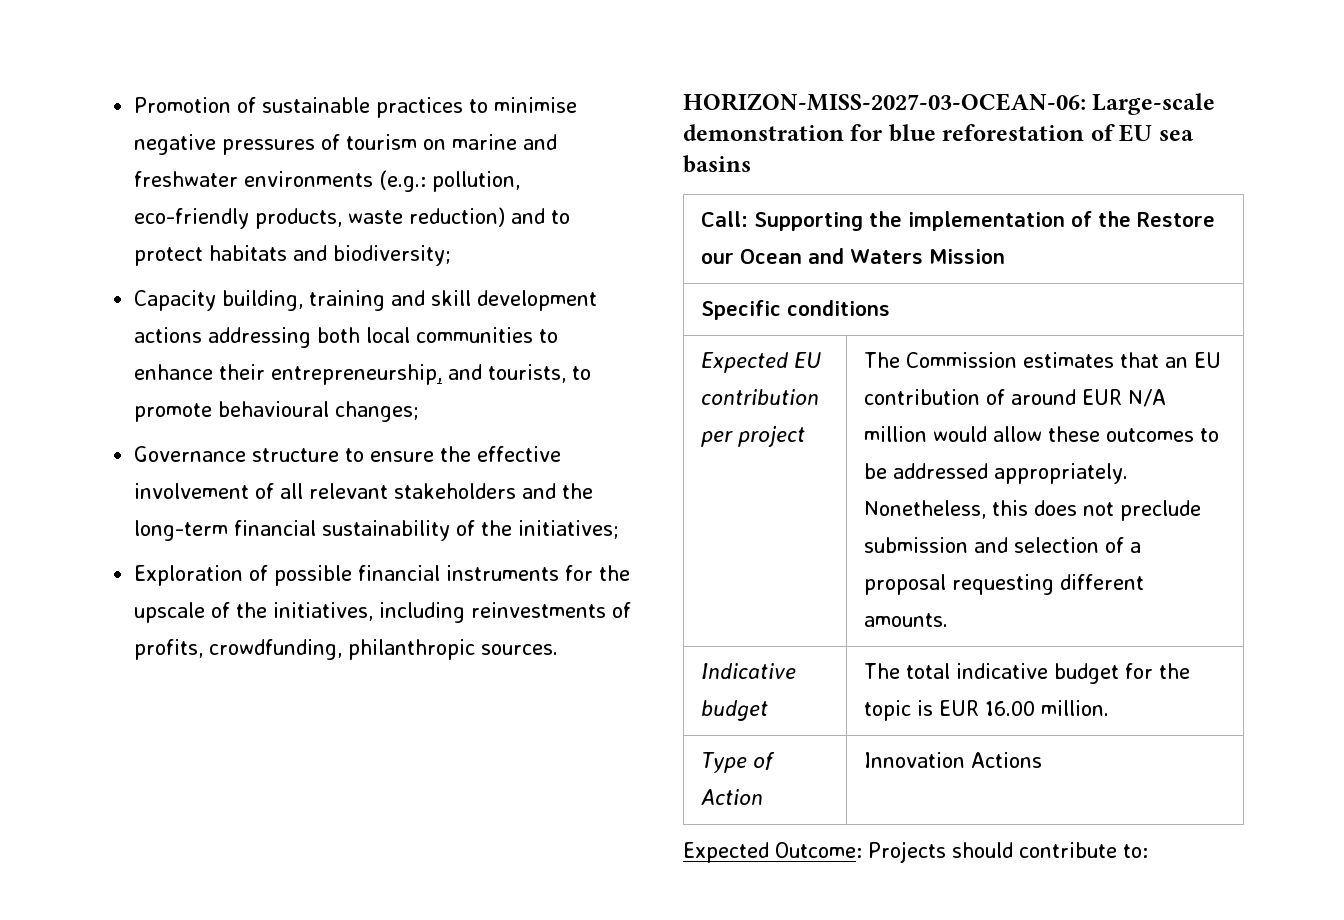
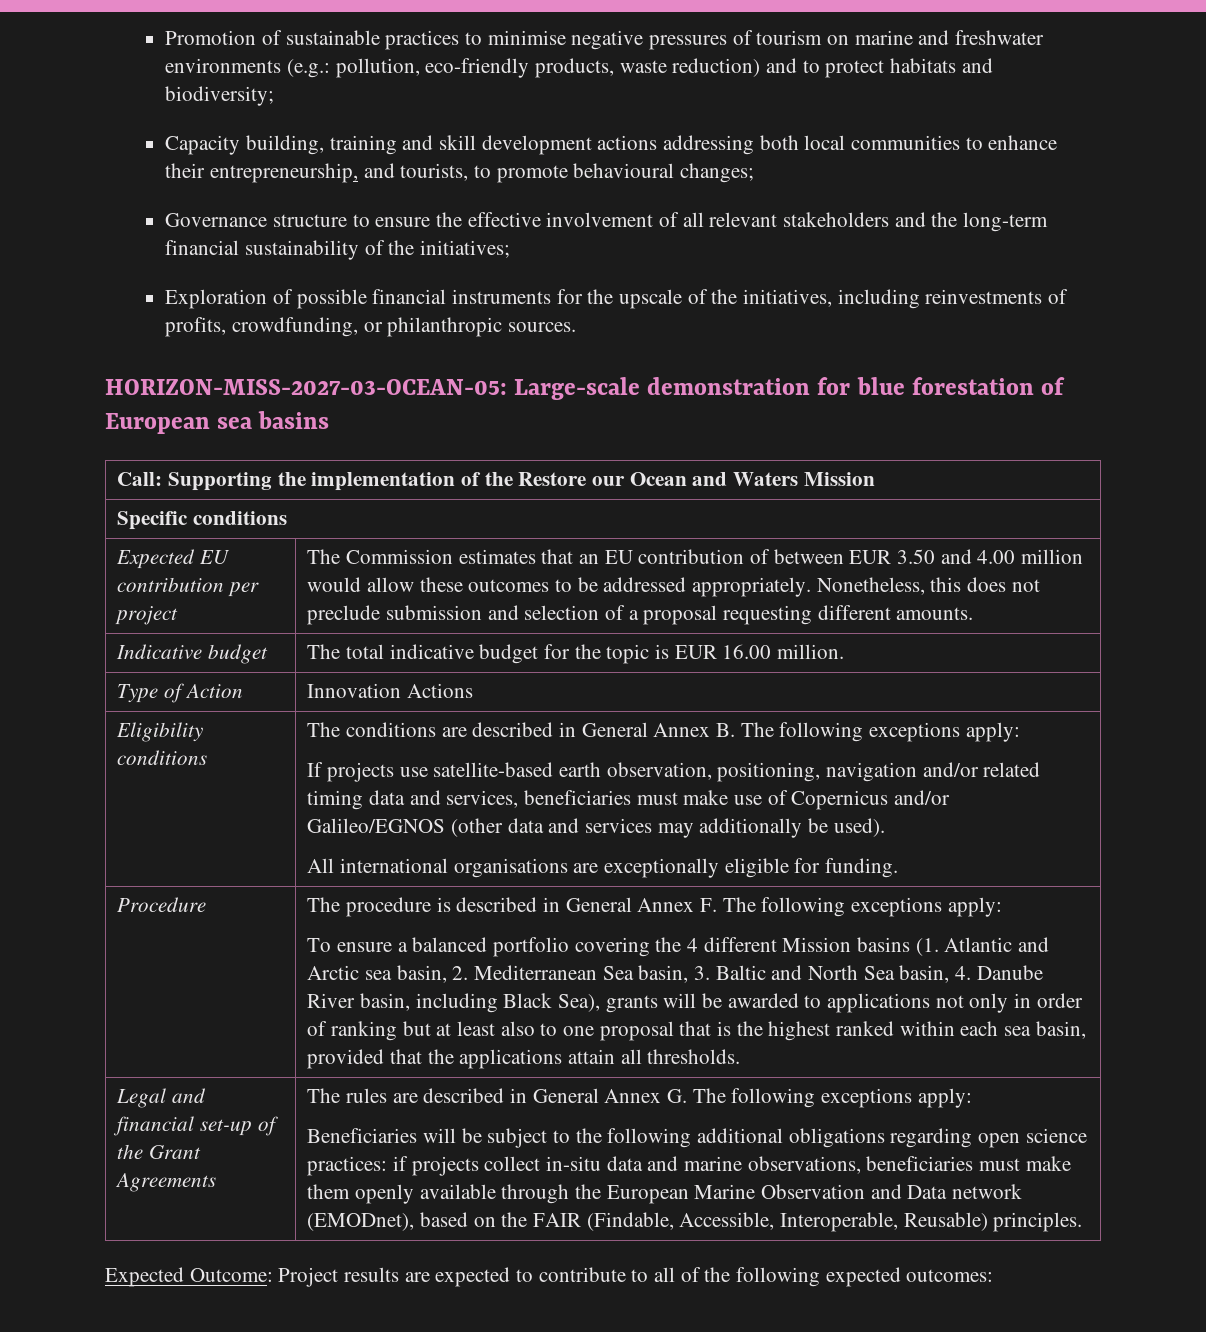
(342, 649) none -> [363,322,383,332] or
[683,93,1086,111] HORIZON-MISS-2027-03-OCEAN-06: -> [105,379,507,395] HORIZON-MISS-2027-03-OCEAN-05:
[942,124,1153,142] reforestation of EU -> [911,377,1065,395] [105,413,210,434] forestation of European
[1010,389,1166,407] around EUR N/A -> [773,549,1016,564] between EUR 3.50 and 4.00
[683,841,1148,863] // Expected Outcome: Projects should contribute to: -> [116,722,204,742] [117,750,208,765] [307,722,1020,742] [307,762,1041,782] [307,790,951,810] [307,818,885,838] [307,858,899,878] [117,897,207,912] [307,897,1002,917] [307,937,1050,957] [307,965,1043,983] [307,993,1083,1013] [307,1021,1086,1041] [307,1049,741,1069] [116,1088,207,1108] [113,1116,278,1136] [117,1144,202,1159] [115,1173,217,1192] [307,1088,972,1108] [307,1128,1087,1148] [307,1156,1071,1176] [307,1184,1023,1204] [307,1212,1083,1232] [105,1267,994,1287] // Eligibility conditions | The conditions are described in General Annex B. The following exceptions apply: // If projects use satellite-based earth observation, positioning, navigation and/or related timing data and services, beneficiaries must make use of Copernicus and/or Galileo/EGNOS (other data and services may additionally be used). // All international organisations are exceptionally eligible for funding. // Procedure | The procedure is described in General Annex F. The following exceptions apply: // To ensure a balanced portfolio covering the 4 different Mission basins (1. Atlantic and Arctic sea basin, 2. Mediterranean Sea basin, 3. Baltic and North Sea basin, 4. Danube River basin, including Black Sea), grants will be awarded to applications not only in order of ranking but at least also to one proposal that is the highest ranked within each sea basin, provided that the applications attain all thresholds. // Legal and financial set-up of the Grant Agreements | The rules are described in General Annex G. The following exceptions apply: // Beneficiaries will be subject to the following additional obligations regarding open science practices: if projects collect in-situ data and marine observations, beneficiaries must make them openly available through the European Marine Observation and Data network (EMODnet), based on the FAIR (Findable, Accessible, Interoperable, Reusable) principles. // Expected Outcome: Project results are expected to contribute to all of the following expected outcomes:

